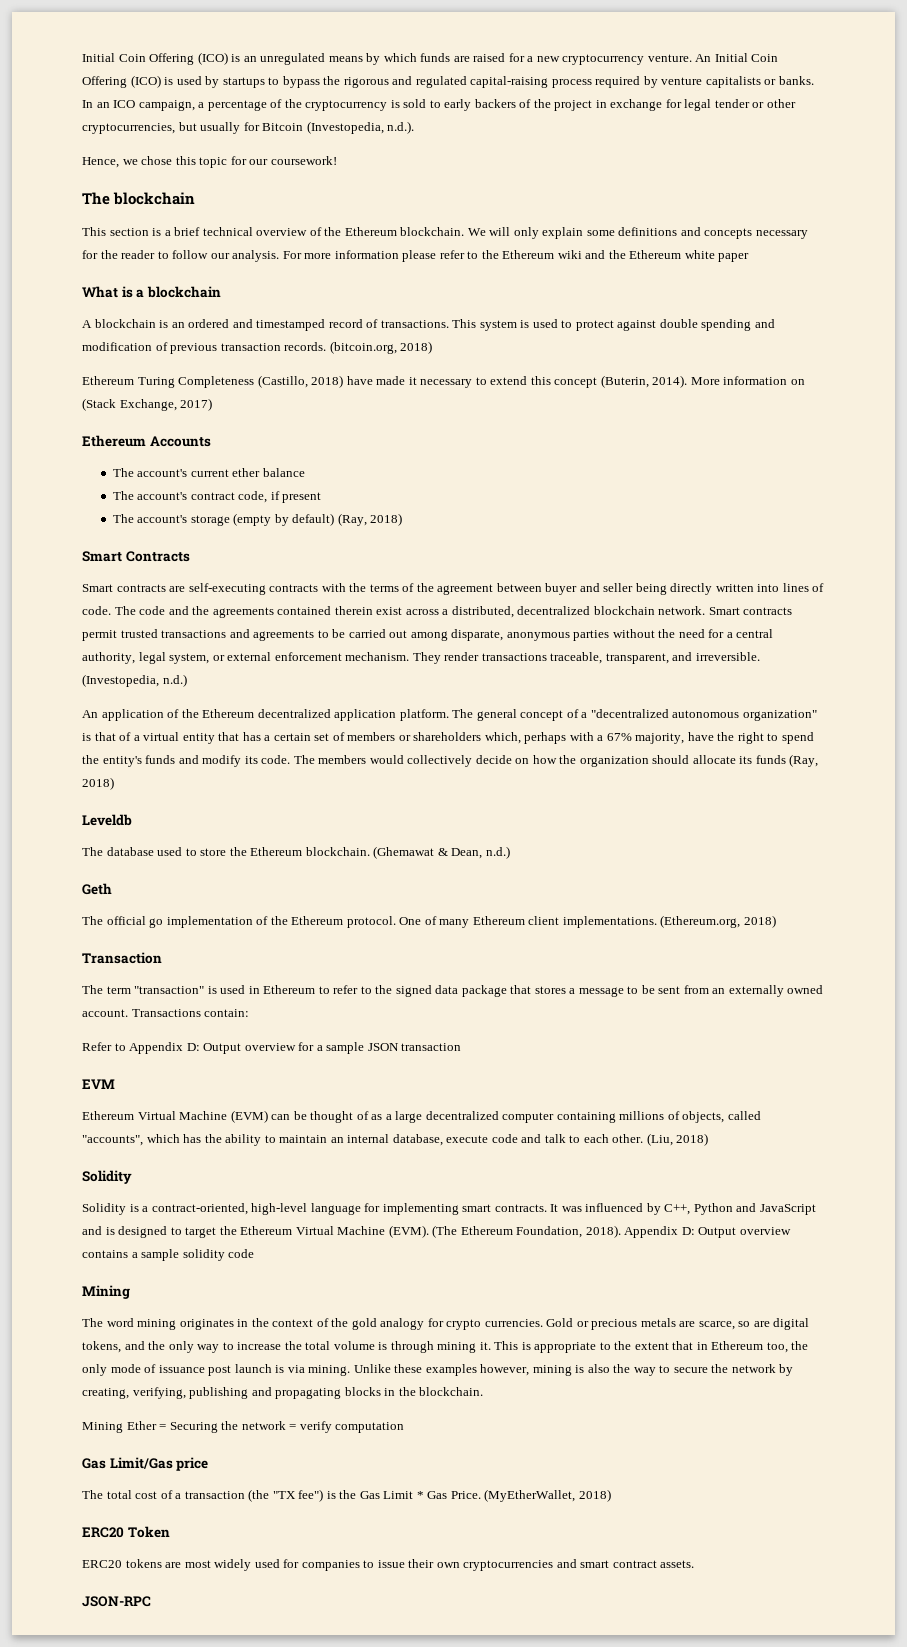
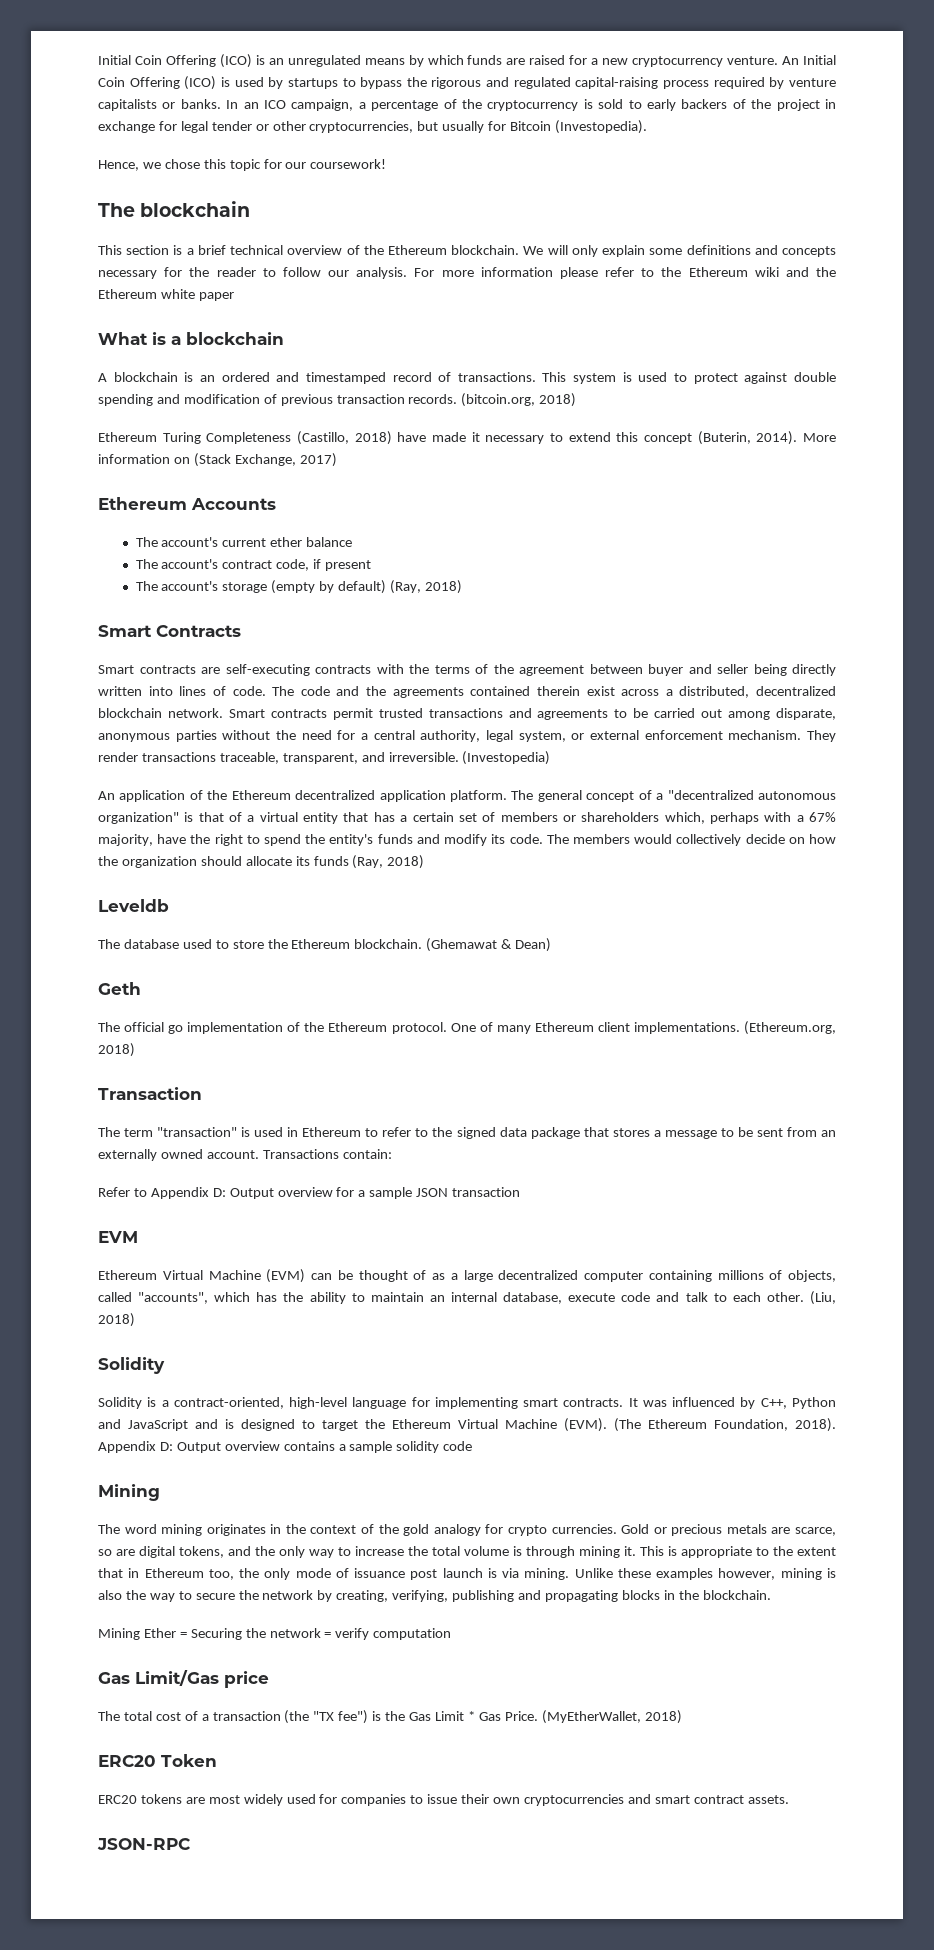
[306,121,415,134] (Investopedia, n.d.). -> [555,120,648,134] (Investopedia).
[82,674,187,687] (Investopedia, n.d.) -> [462,751,551,765] (Investopedia)
[451,846,510,859] Dean, n.d.) -> [515,938,552,952] Dean)

